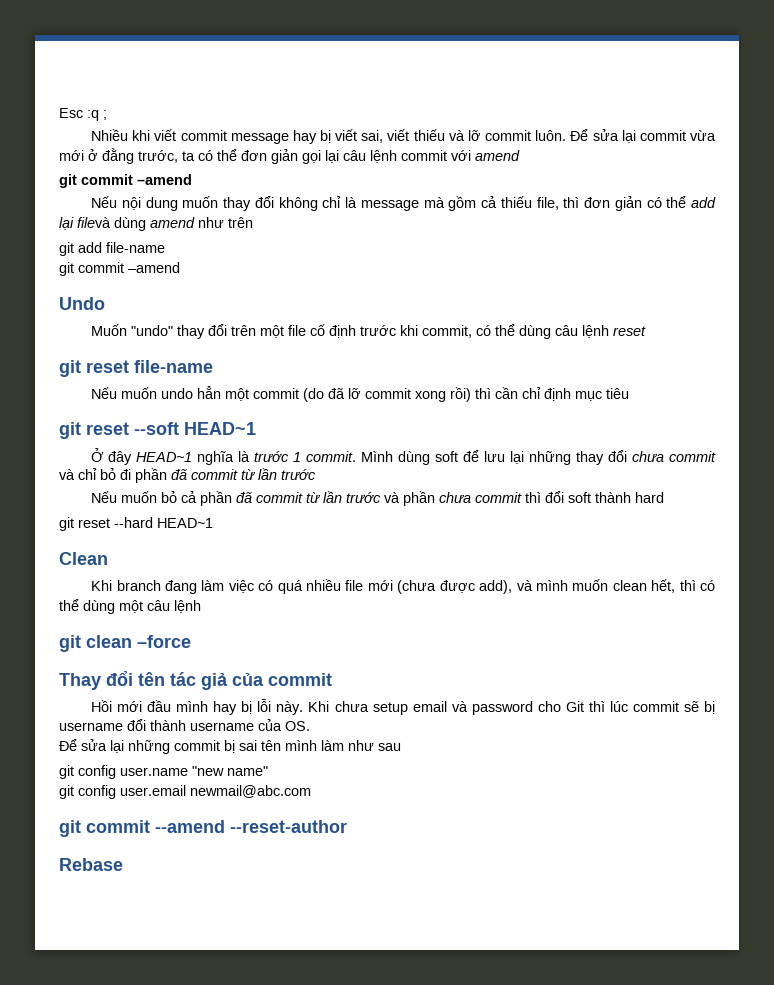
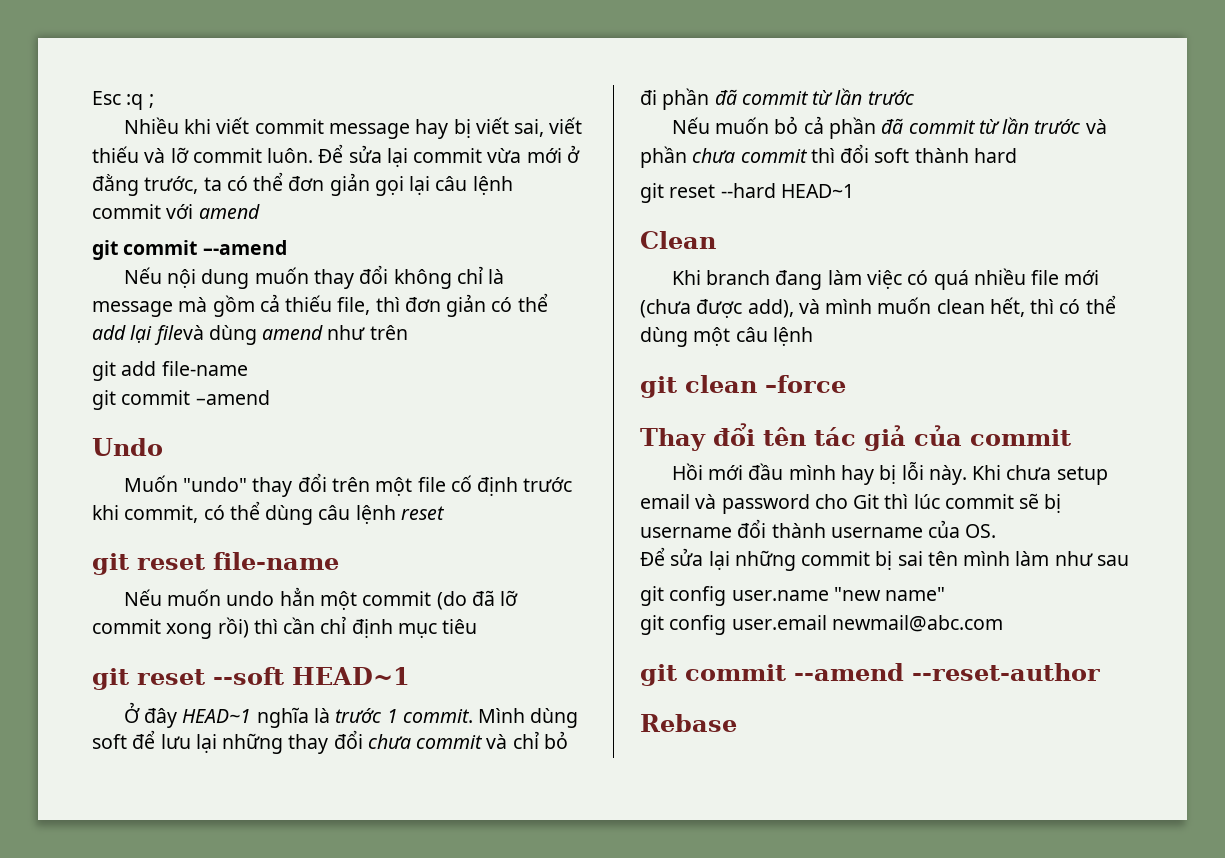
[137,174,192,185] –amend -> [202,240,287,255] –-amend

